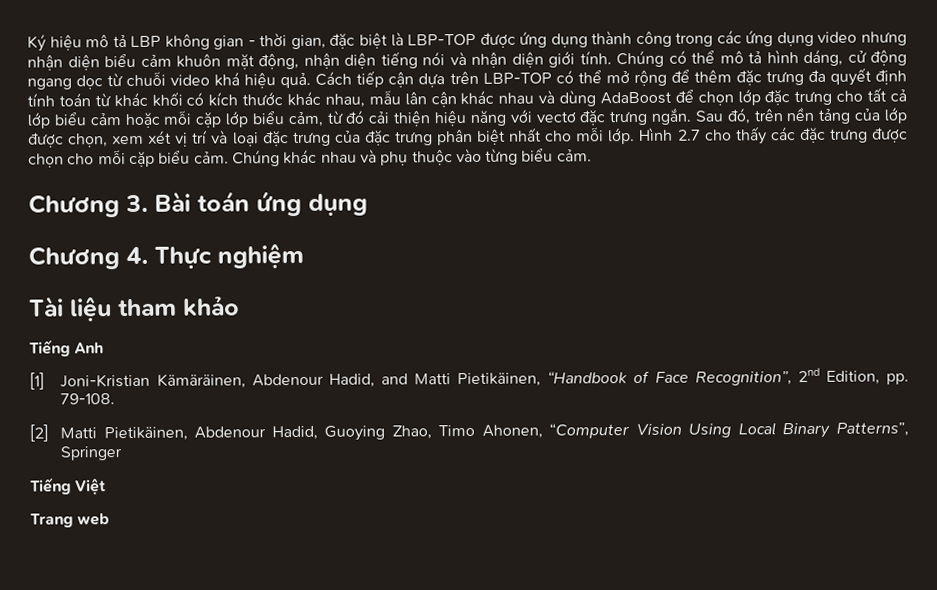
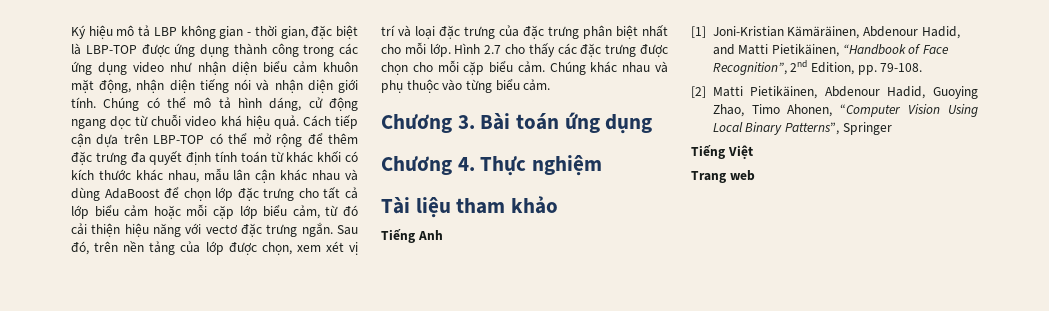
[860,31,907,46] nhưng -> [170,62,193,72] như

